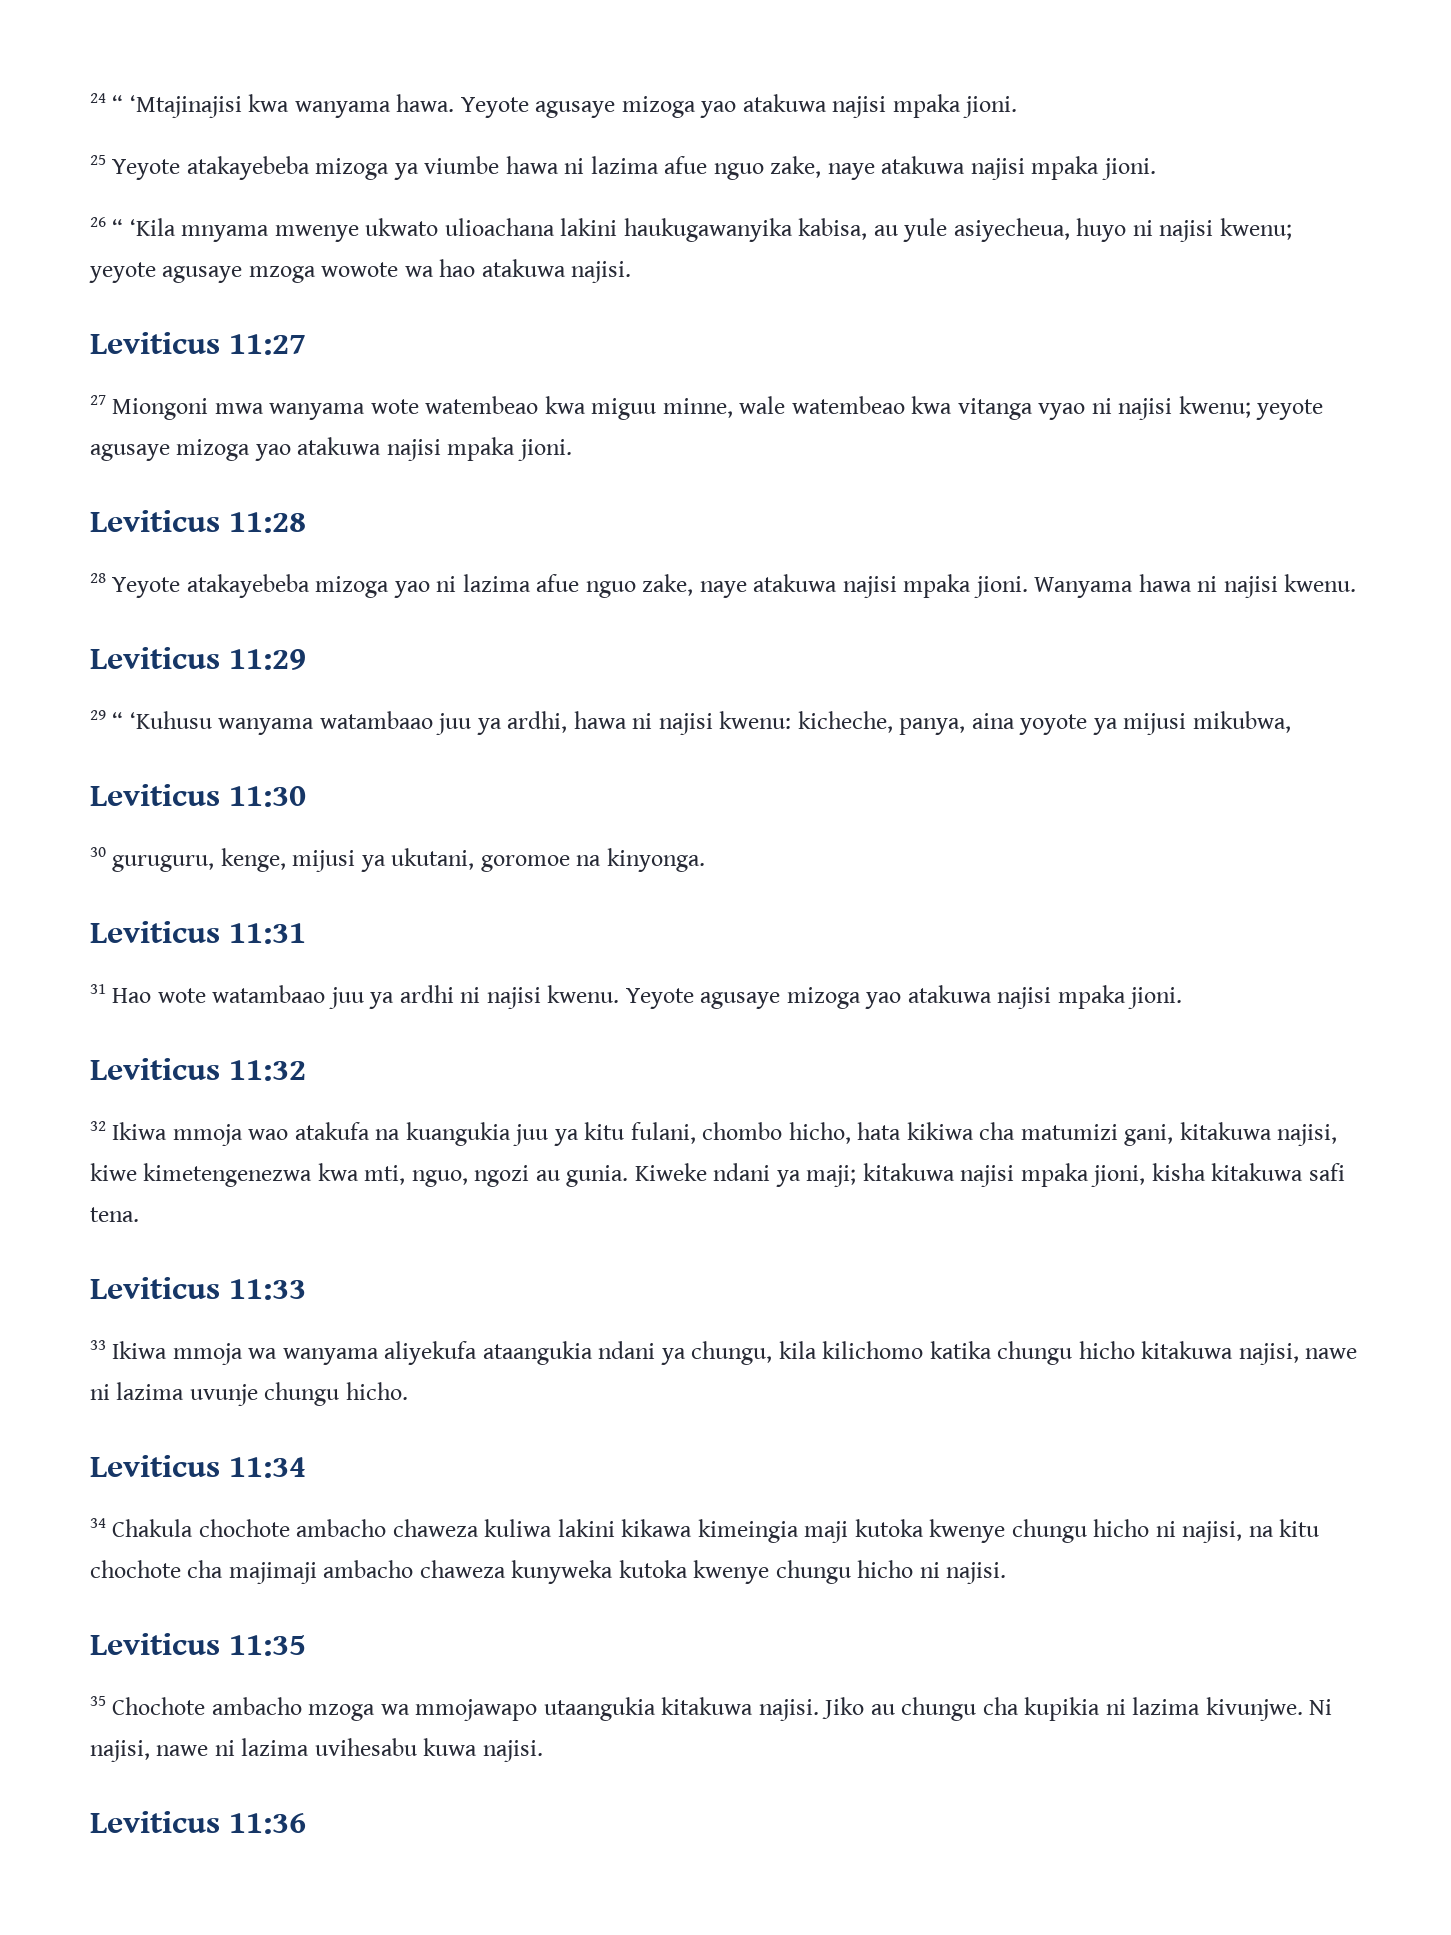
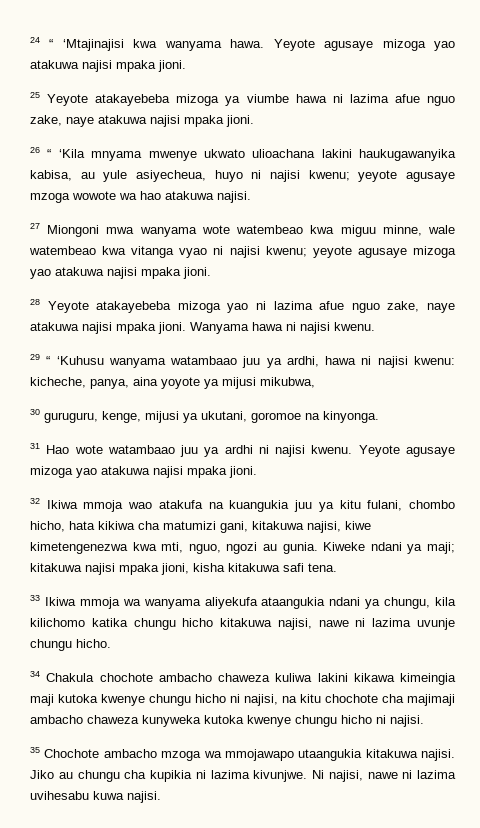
[90,332,306,355] // Leviticus 11:27 -> (251, 197) none
[90,510,306,533] // Leviticus 11:28 -> (211, 273) none
[90,647,306,670] // Leviticus 11:29 -> (375, 326) none
[90,784,306,807] // Leviticus 11:30 -> (315, 382) none
[90,921,306,944] // Leviticus 11:31 -> (379, 417) none
[90,1058,306,1081] // Leviticus 11:32 -> (257, 472) none
[90,1277,306,1300] // Leviticus 11:33 -> (337, 567) none
[90,1455,306,1478] // Leviticus 11:34 -> (111, 643) none
[90,1633,306,1656] // Leviticus 11:35 -> (424, 721) none
[90,1811,306,1834] // Leviticus 11:36 -> (161, 797) none

